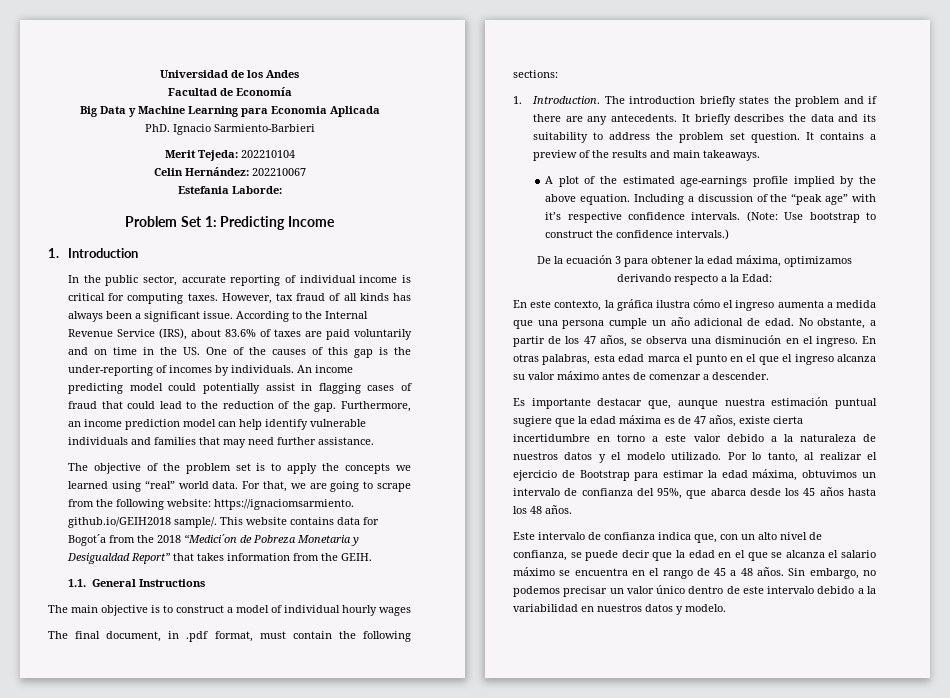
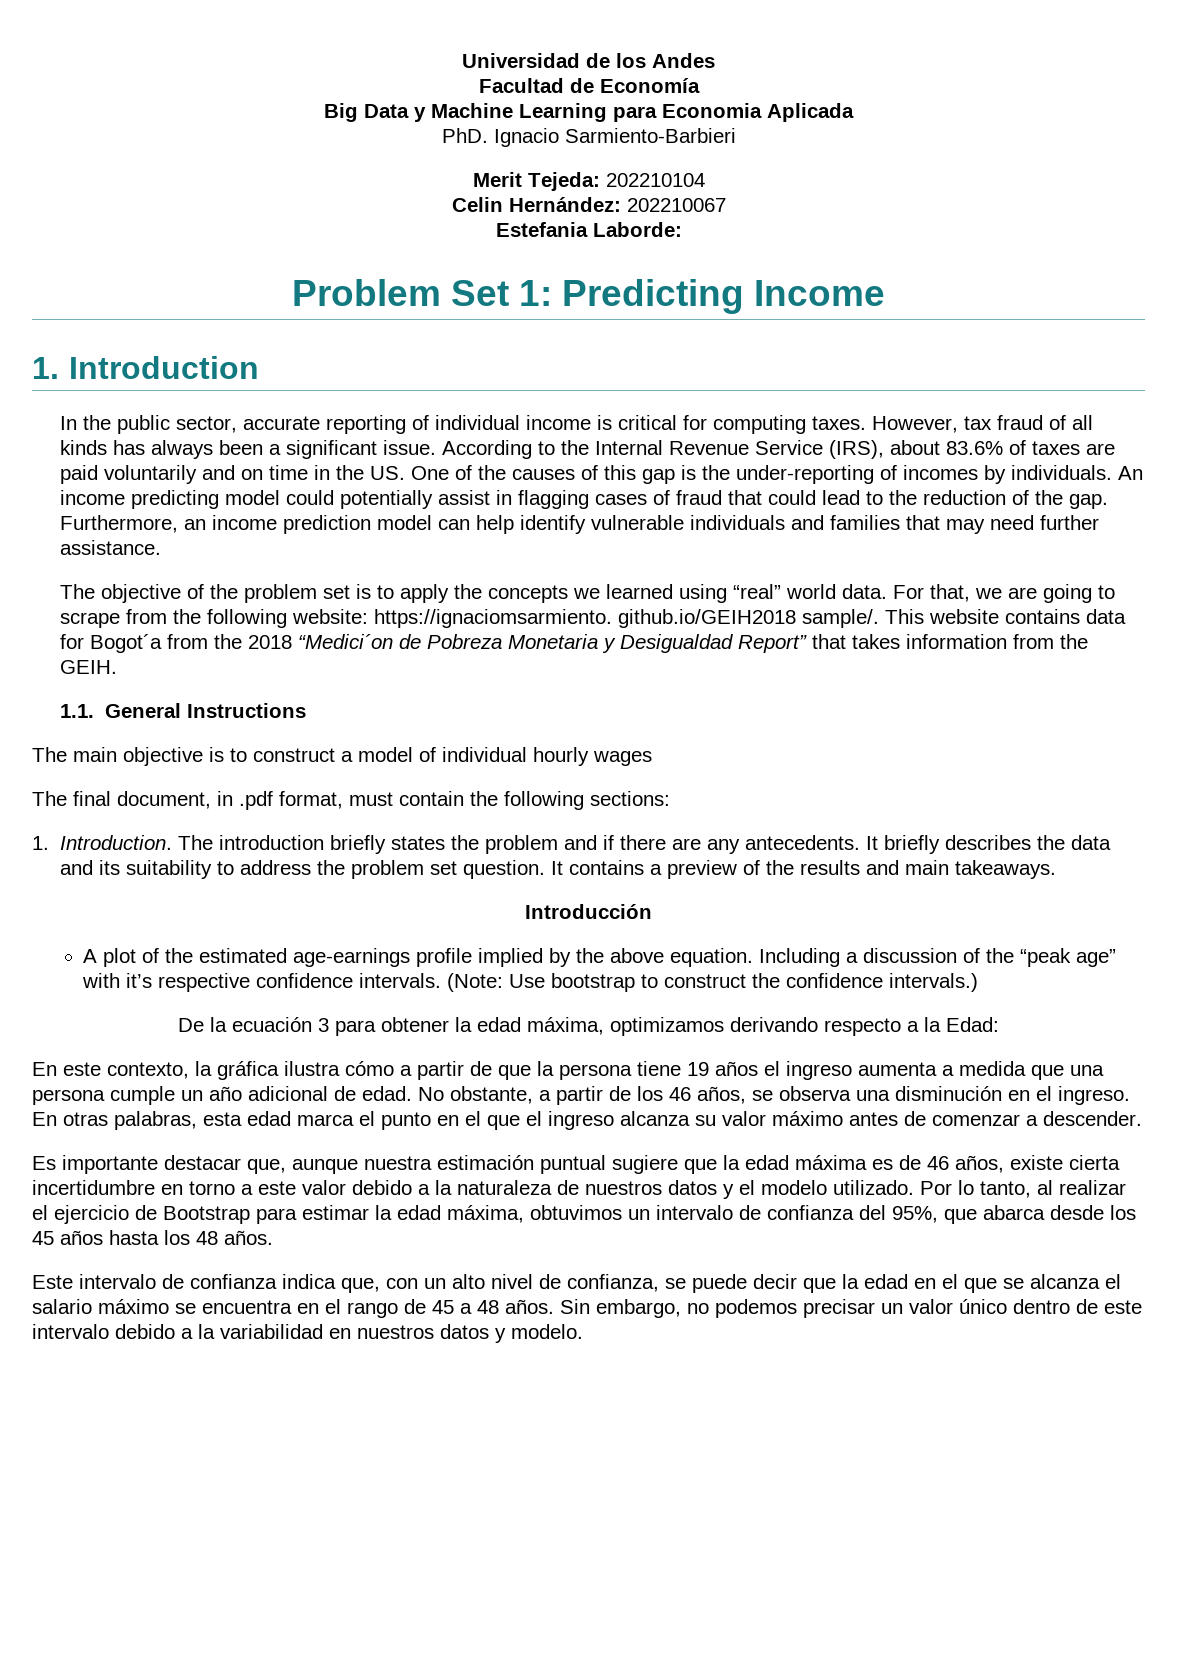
(761, 155) none -> [525,904,652,919] // Introducción
(721, 303) none -> [400,1061,758,1080] a partir de que la persona tiene 19 años
[583,336,596,344] 47 -> [669,1087,691,1101] 46
[694,416,706,424] 47 -> [927,1156,949,1170] 46

